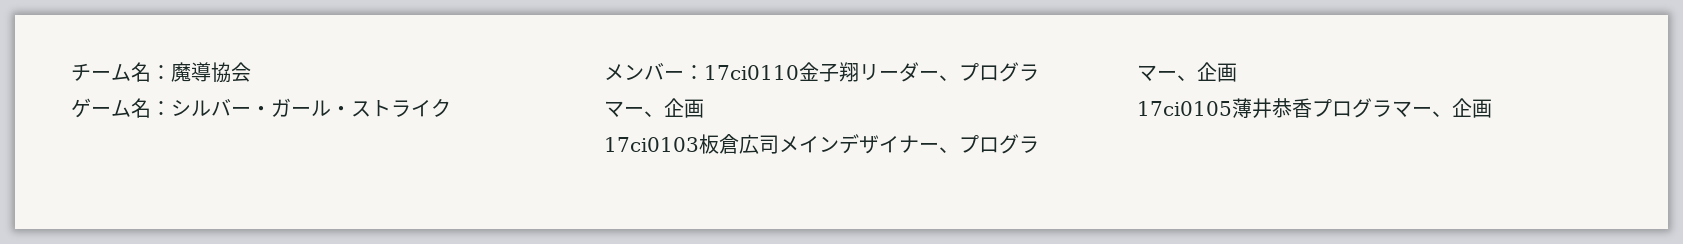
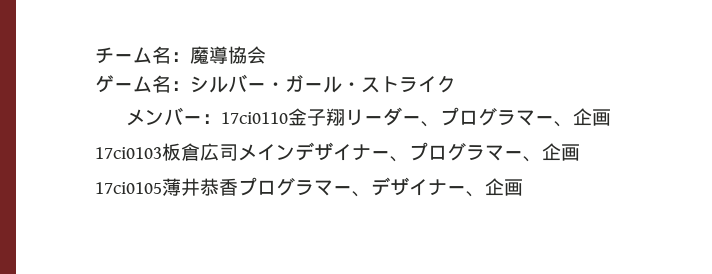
(1452, 114) none -> [371,177,485,197] デザイナー、

